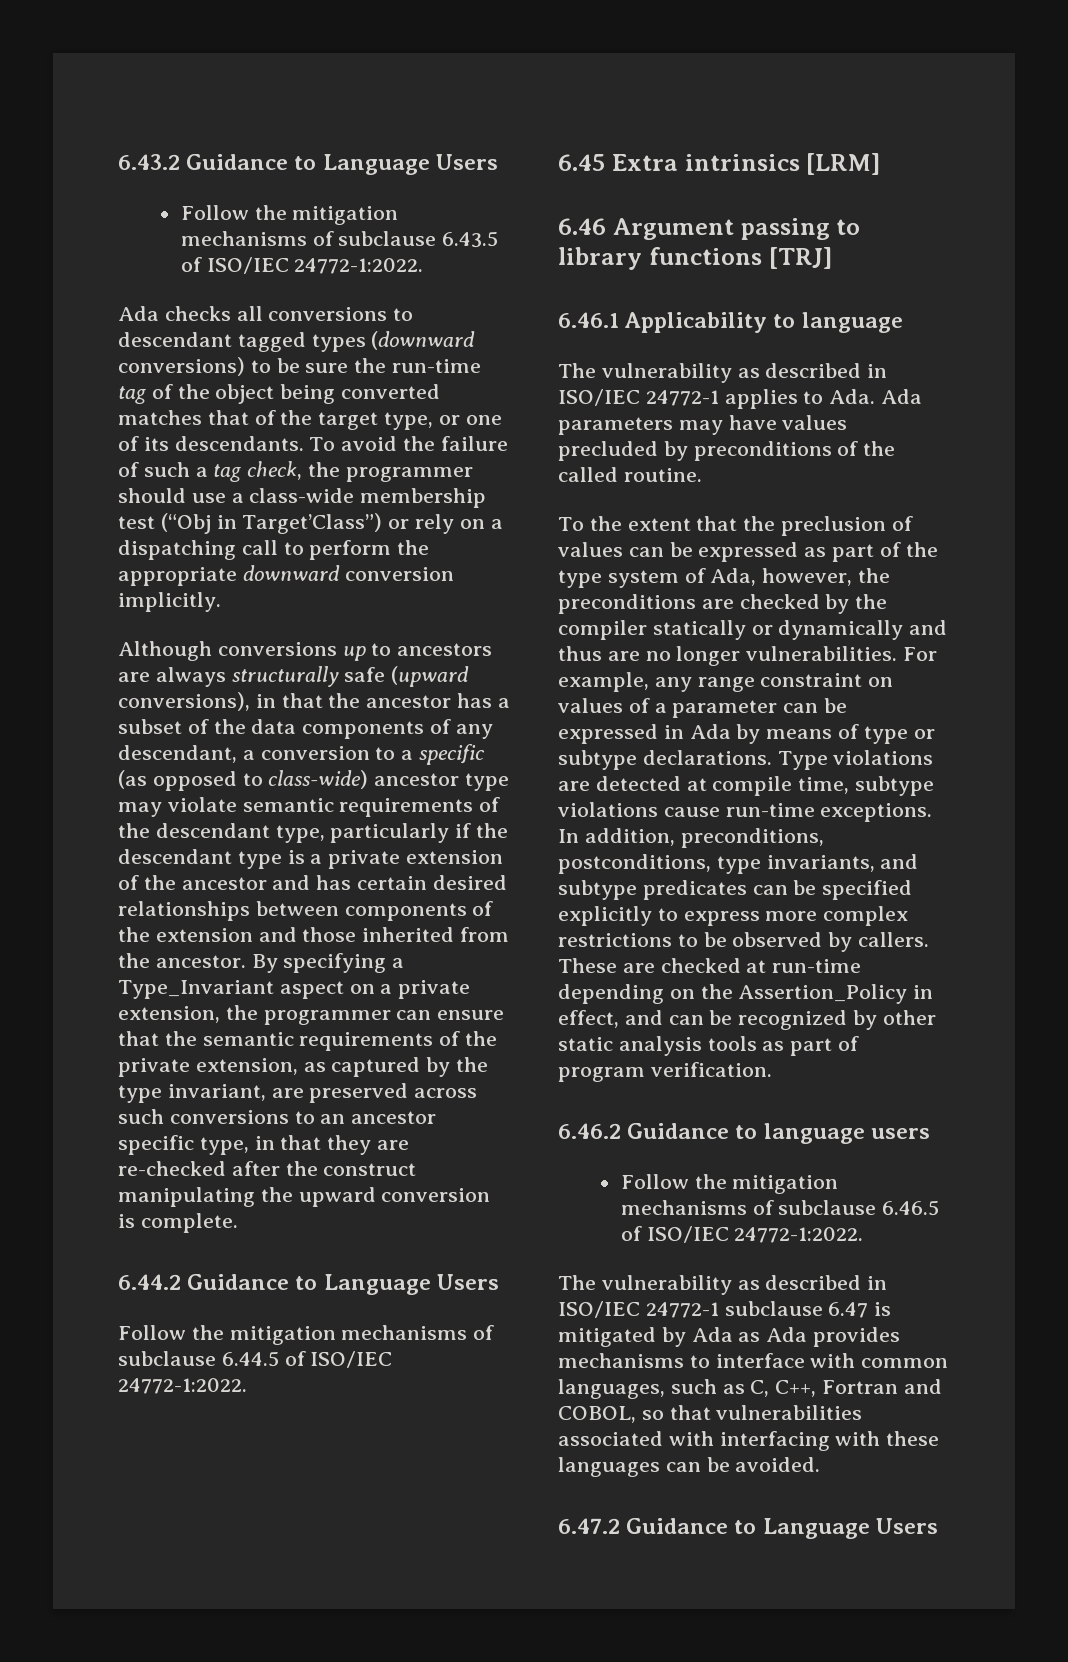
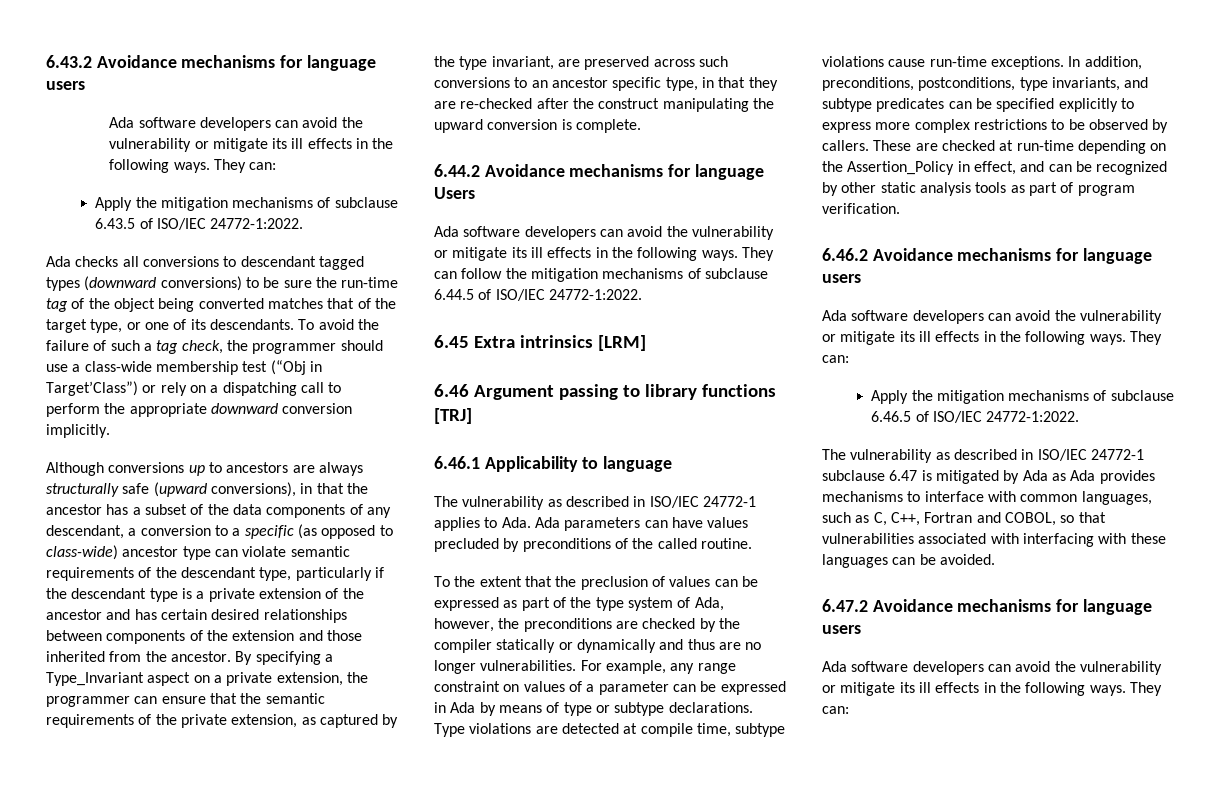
[186,154,498,175] [180,205,249,220] Guidance to Language Users // Follow -> [96,55,376,71] [46,81,85,90] [109,117,363,131] [109,138,394,152] [109,159,277,173] [95,197,133,211] Avoidance mechanisms for language users // Ada software developers can avoid the vulnerability or mitigate its ill effects in the following ways. They can: // Apply
[118,802,162,817] may -> [214,549,238,557] can
[187,1274,499,1295] [118,1325,186,1340] Guidance to Language Users // Follow -> [484,164,764,180] [434,187,475,199] [434,226,774,240] [434,247,774,261] [434,268,503,279] Avoidance mechanisms for language Users // Ada software developers can avoid the vulnerability or mitigate its ill effects in the following ways. They can follow
[678,420,723,435] may -> [644,520,668,528] can
[627,1123,930,1144] [620,1174,689,1189] Guidance to language users // Follow -> [872,248,1152,264] [822,274,861,283] [822,310,1162,324] [822,331,1162,345] [822,355,849,363] [871,390,909,404] Avoidance mechanisms for language users // Ada software developers can avoid the vulnerability or mitigate its ill effects in the following ways. They can: // Apply
[626,1518,938,1539] Guidance to Language Users -> [872,599,1152,615] [822,625,861,634] [822,661,1162,675] [822,682,1162,696] [822,706,849,714] Avoidance mechanisms for language users // Ada software developers can avoid the vulnerability or mitigate its ill effects in the following ways. They can:

